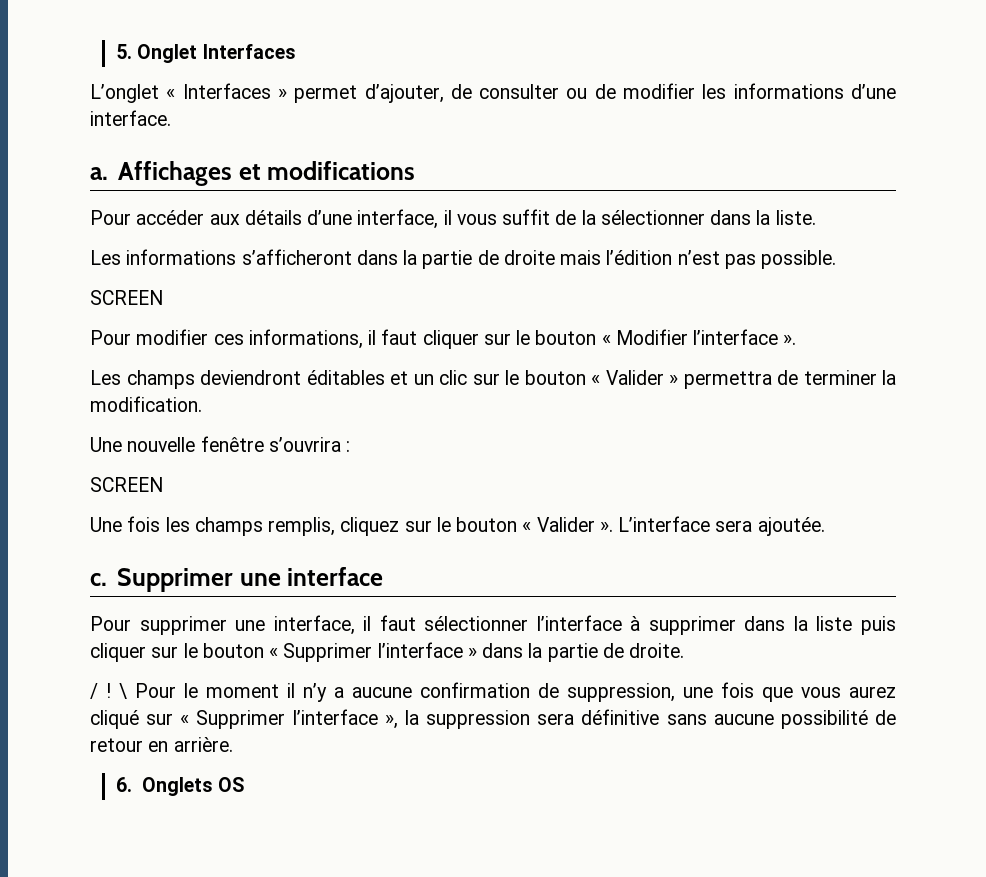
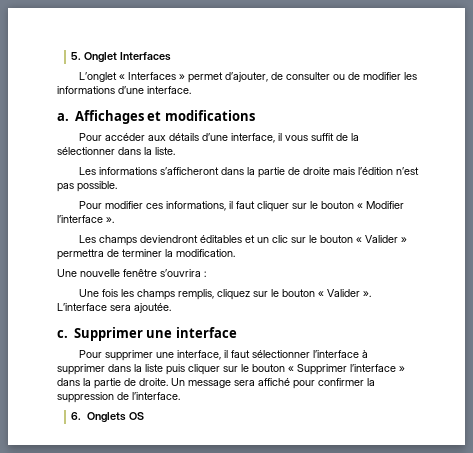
[90,290,163,305] // SCREEN -> (117, 186) none
[90,477,163,492] // SCREEN -> (206, 274) none
[90,682,896,702] [90,709,896,729] [90,737,233,752] // / ! \ Pour le moment il n’y a aucune confirmation de suppression, une fois que vous aurez cliqué sur « Supprimer l’interface », la suppression sera définitive sans aucune possibilité de retour en arrière. -> [171,378,375,389] [57,392,180,403] Un message sera affiché pour confirmer la suppression de l’interface.

